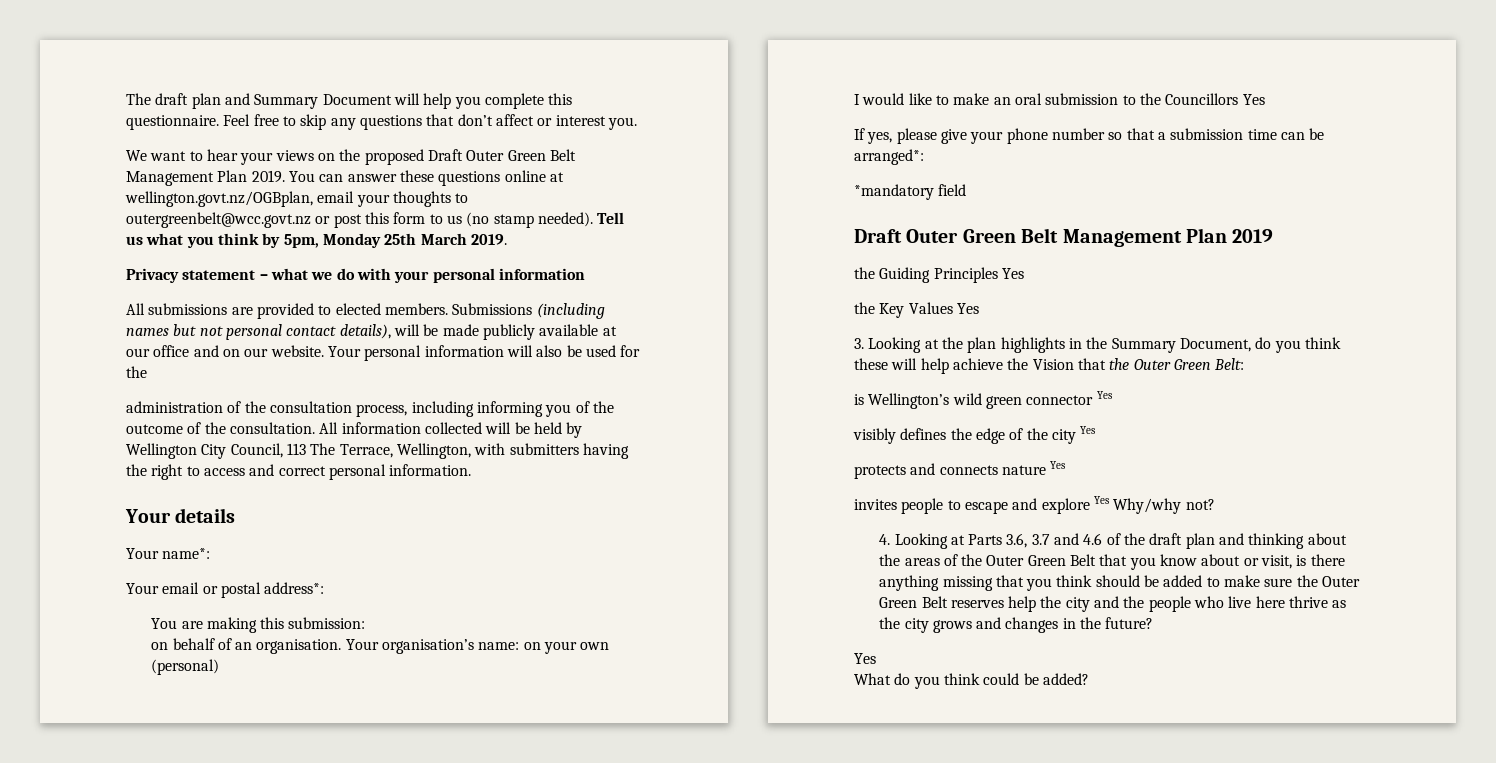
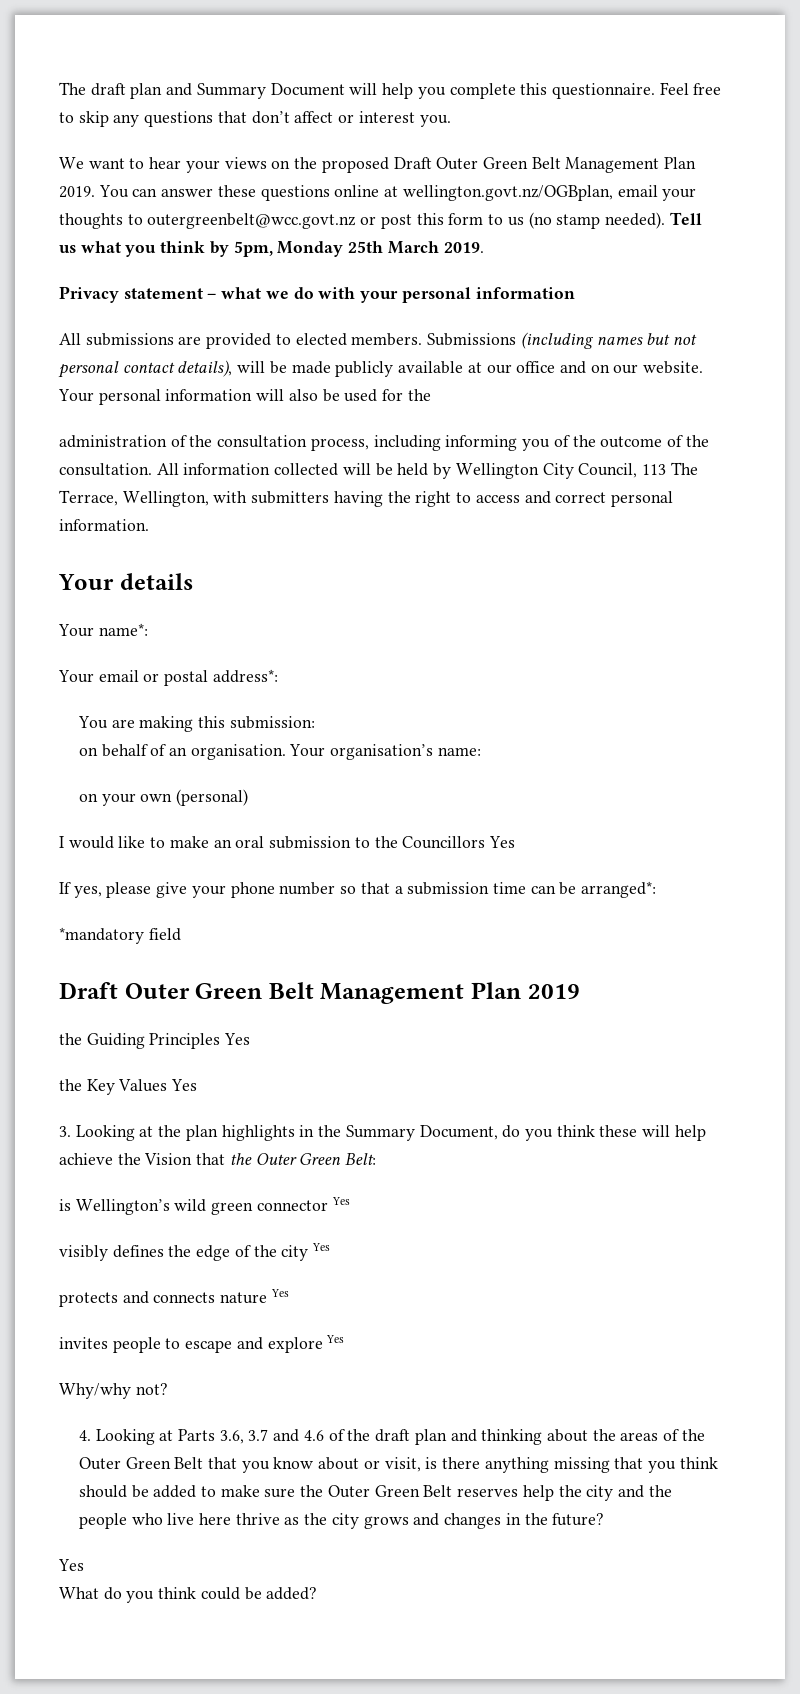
(520, 646) none -> (481, 751) //
(1109, 500) none -> (345, 1339) //

